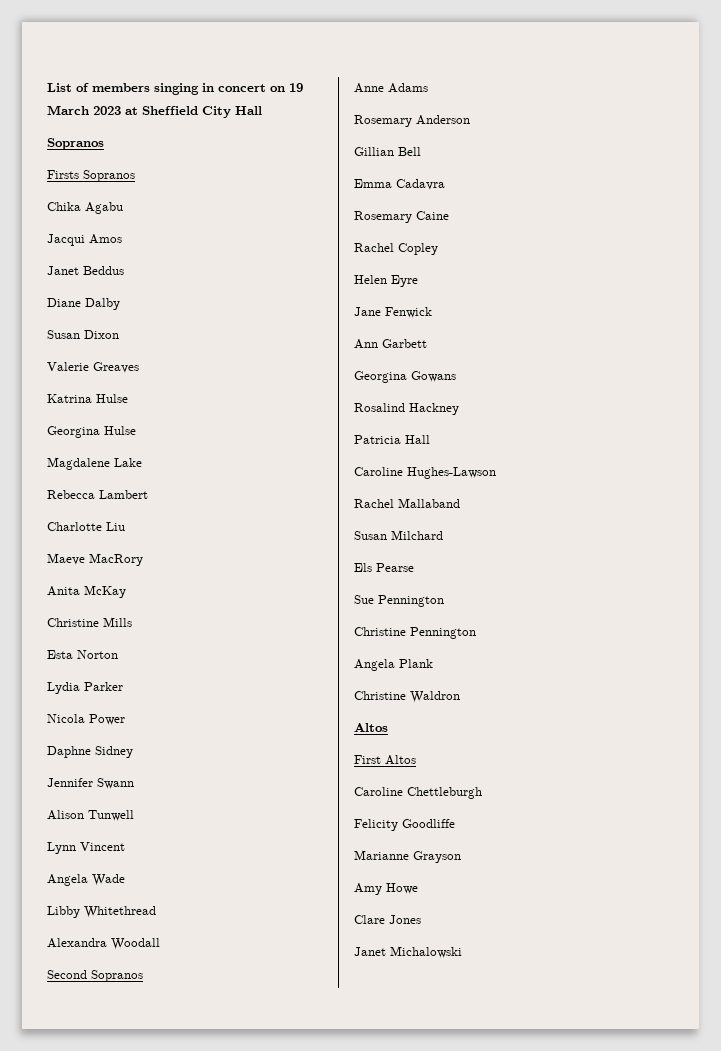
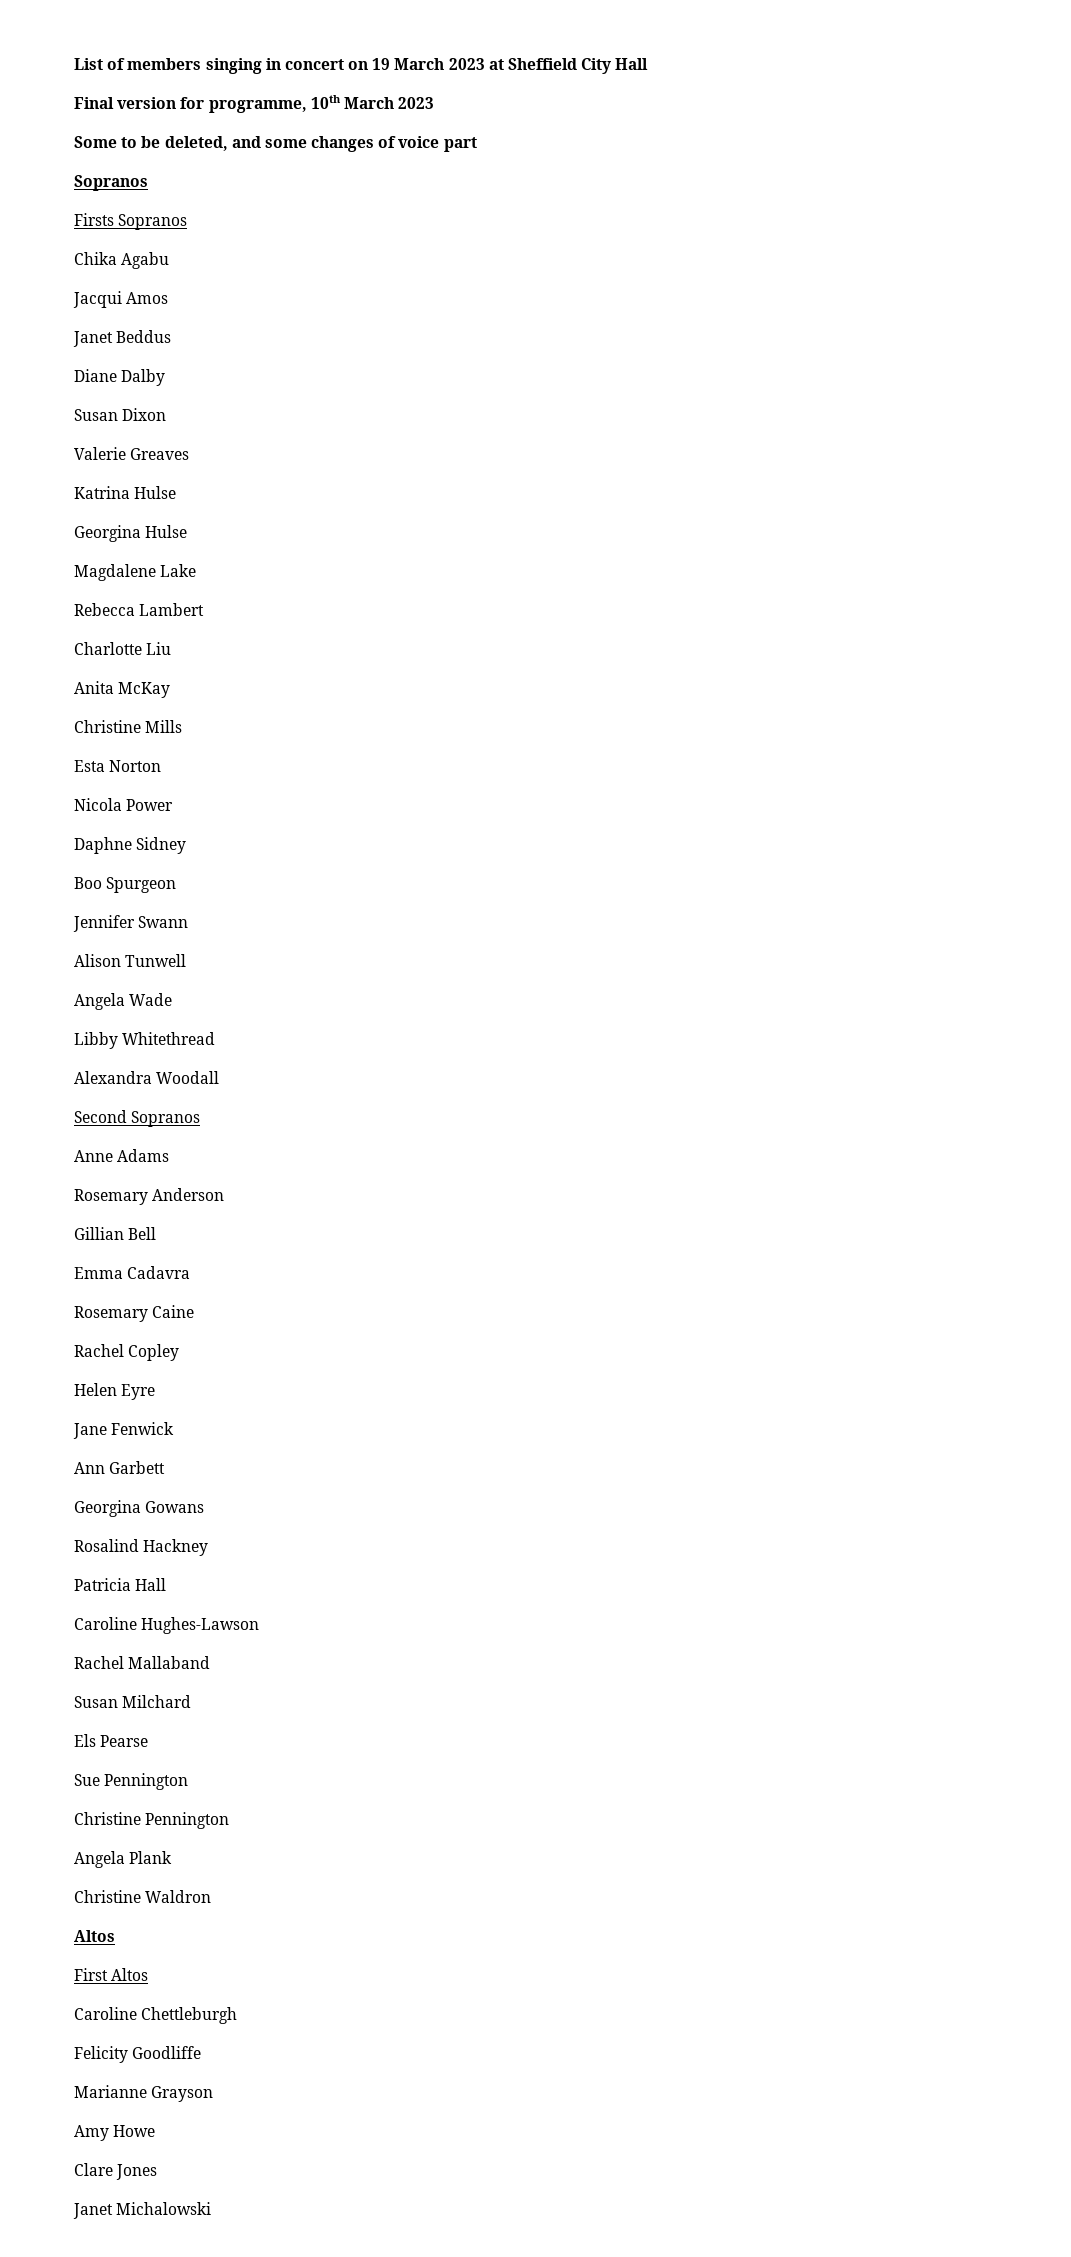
(262, 110) none -> [74,95,435,113] [74,136,477,152] // Final version for programme, 10th March 2023 // Some to be deleted, and some changes of voice part
[47,553,143,566] // Maeve MacRory -> (172, 648) none
[47,682,123,694] // Lydia Parker -> (162, 766) none
(133, 752) none -> [74,877,177,893] // Boo Spurgeon
[47,842,125,854] // Lynn Vincent -> (187, 960) none

